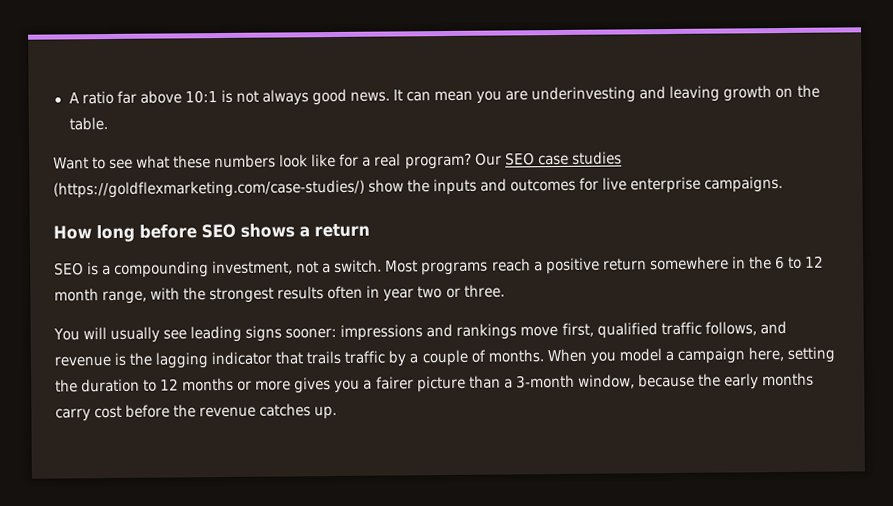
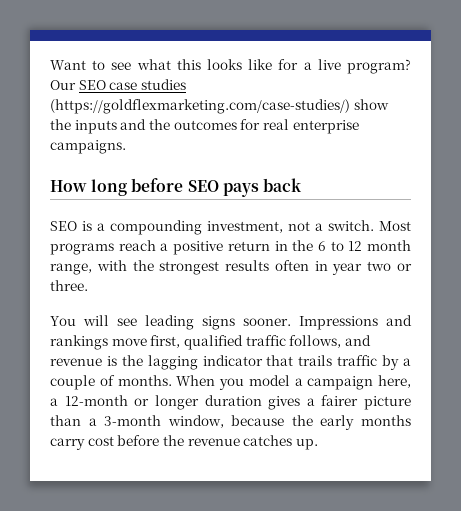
[68,84,820,106] [68,117,108,131] A ratio far above 10:1 is not always good news. It can mean you are underinvesting and leaving growth on the table. // -> (50, 65) none
[173,154,309,169] these numbers look -> [176,59,242,70] this looks
[374,153,402,167] real -> [317,59,341,70] live
(508, 185) none -> [148,119,170,130] the
[602,177,628,191] live -> [262,119,289,130] real
[240,223,370,238] shows a return -> [222,178,302,197] pays back
[649,256,729,271] somewhere -> (270, 246) none
[110,326,161,343] usually -> (109, 320) none
[285,324,424,341] sooner: impressions -> [243,316,378,330] sooner. Impressions
[786,346,835,363] [55,377,361,394] setting the duration to 12 months or more gives you -> [50,395,301,410] a 12-month or longer duration gives

